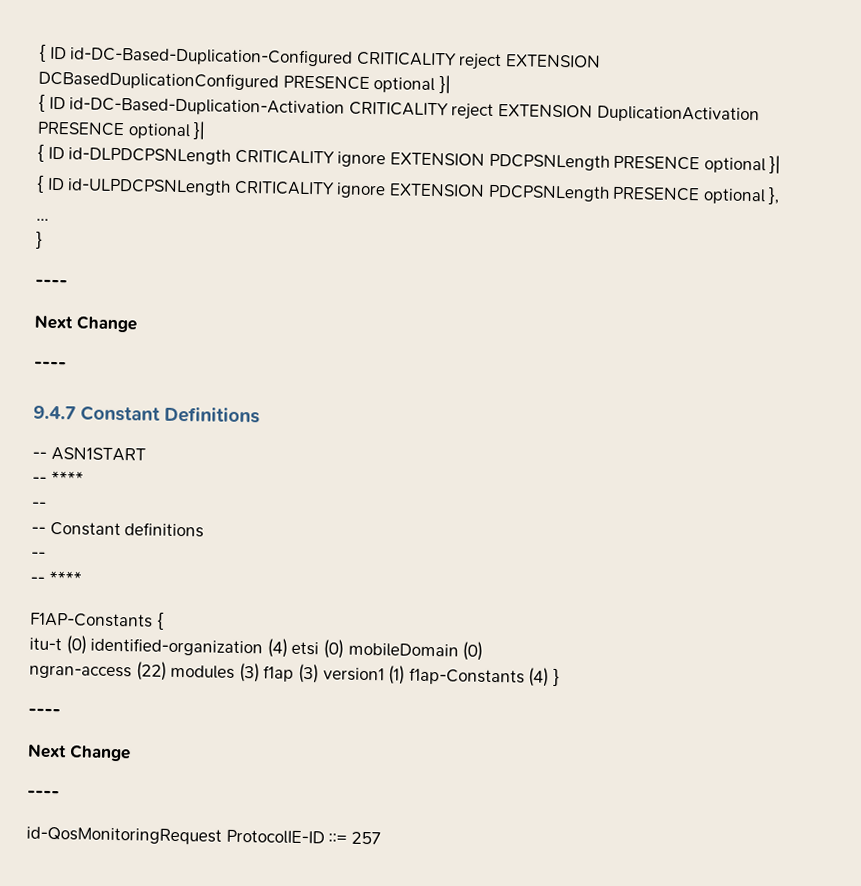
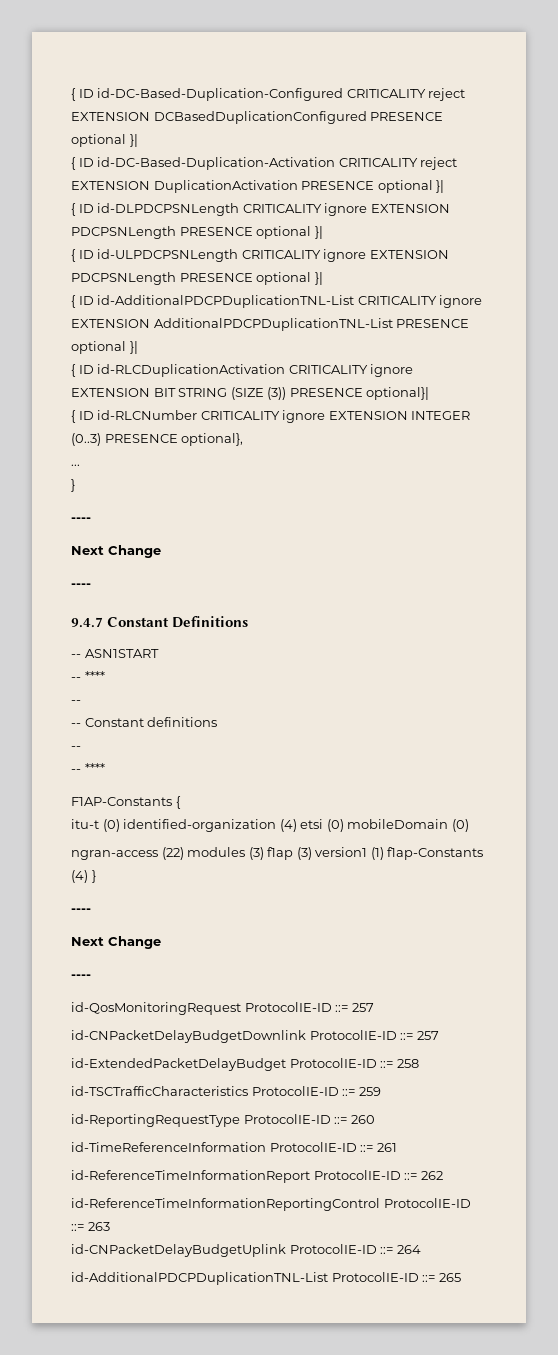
[768,186,781,205] }, -> [314,272,323,285] [71,295,483,308] [71,318,470,331] [71,341,138,354] [71,364,414,377] [71,387,430,400] [71,410,471,423] [71,433,244,446] }| // { ID id-AdditionalPDCPDuplicationTNL-List CRITICALITY ignore EXTENSION AdditionalPDCPDuplicationTNL-List PRESENCE optional }| // { ID id-RLCDuplicationActivation CRITICALITY ignore EXTENSION BIT STRING (SIZE (3)) PRESENCE optional}| // { ID id-RLCNumber CRITICALITY ignore EXTENSION INTEGER (0..3) PRESENCE optional},
(381, 838) none -> [71,1030,439,1043] [71,1058,419,1071] [71,1086,381,1096] [71,1114,375,1127] [71,1142,397,1152] [71,1170,443,1183] [71,1198,471,1211] [71,1222,110,1231] [71,1244,421,1257] [71,1272,461,1285] // id-CNPacketDelayBudgetDownlink ProtocolIE-ID ::= 257 // id-ExtendedPacketDelayBudget ProtocolIE-ID ::= 258 // id-TSCTrafficCharacteristics ProtocolIE-ID ::= 259 // id-ReportingRequestType ProtocolIE-ID ::= 260 // id-TimeReferenceInformation ProtocolIE-ID ::= 261 // id-ReferenceTimeInformationReport ProtocolIE-ID ::= 262 // id-ReferenceTimeInformationReportingControl ProtocolIE-ID ::= 263 // id-CNPacketDelayBudgetUplink ProtocolIE-ID ::= 264 // id-AdditionalPDCPDuplicationTNL-List ProtocolIE-ID ::= 265

